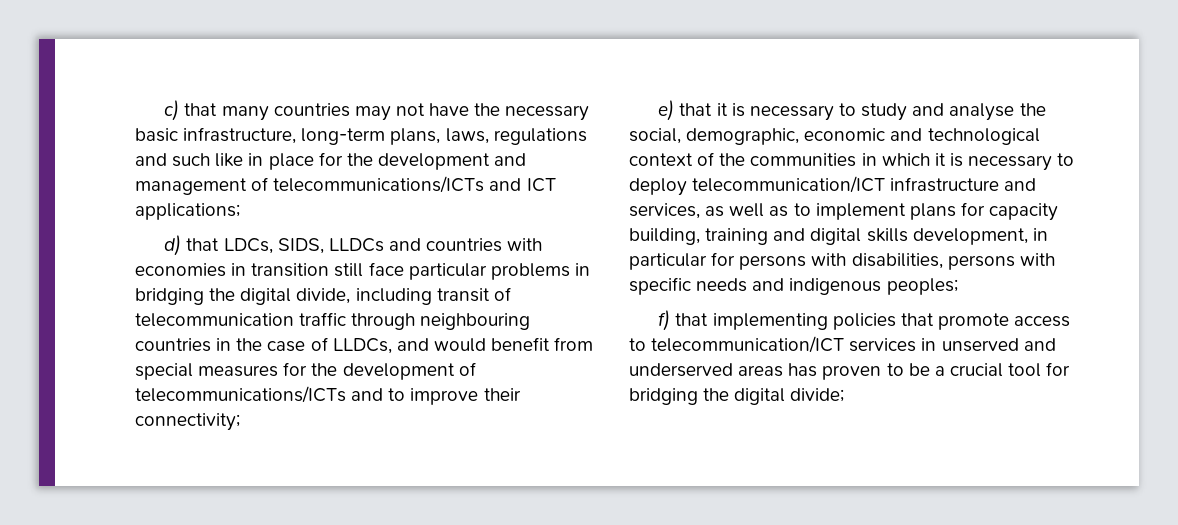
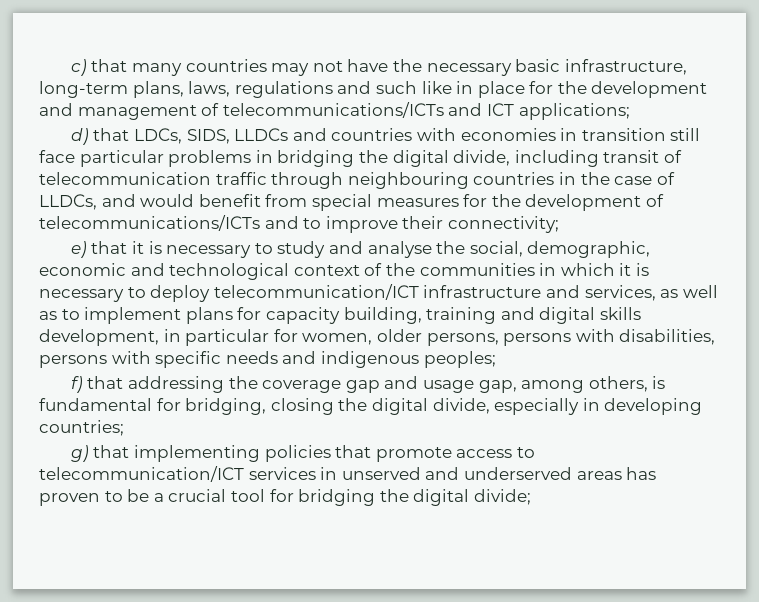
(736, 259) none -> [302,329,499,346] women, older persons,
(709, 319) none -> [127,376,666,393] [39,398,703,415] [39,420,124,436] [70,445,130,462] addressing the coverage gap and usage gap, among others, is fundamental for bridging, closing the digital divide, especially in developing countries; // g) that

